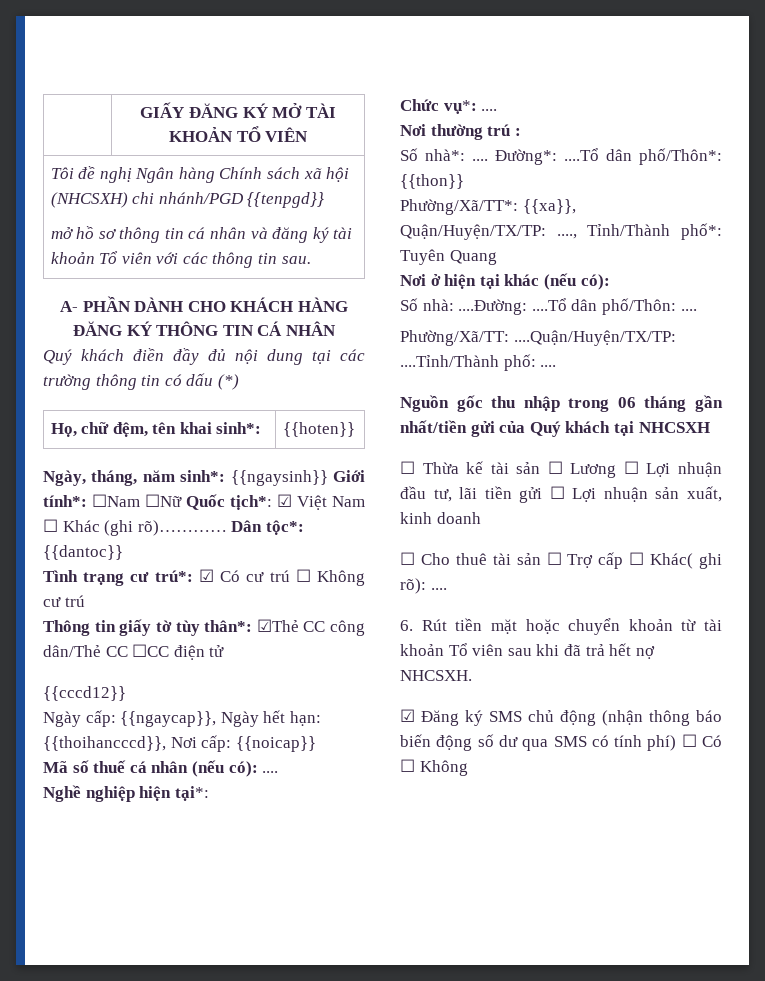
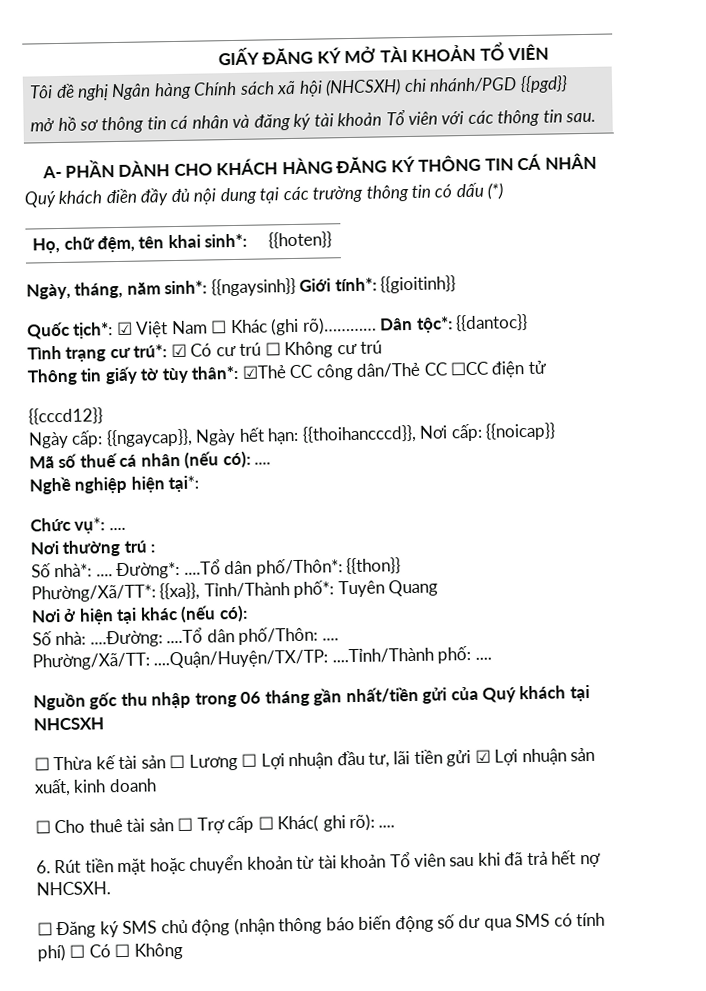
[247,192,325,208] {{tenpgd}} -> [519,75,568,94] {{pgd}}
[92,494,182,507] ☐Nam ☐Nữ -> [380,275,457,294] {{gioitinh}} //
[400,224,577,240] Quận/Huyện/TX/TP: ...., -> (201, 591) none
[549,486,565,499] ☐ -> [474,749,491,763] ☑
[400,709,415,722] ☑ -> [37,922,53,936] ☐

